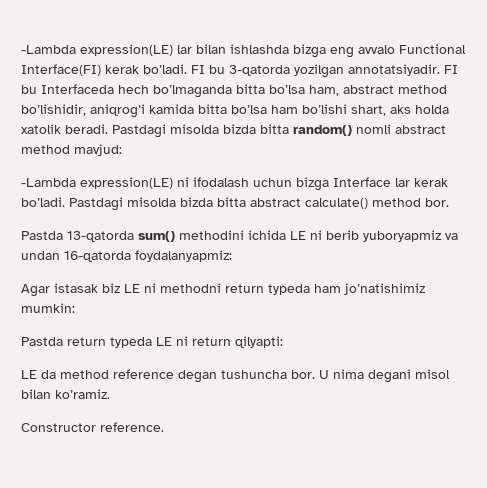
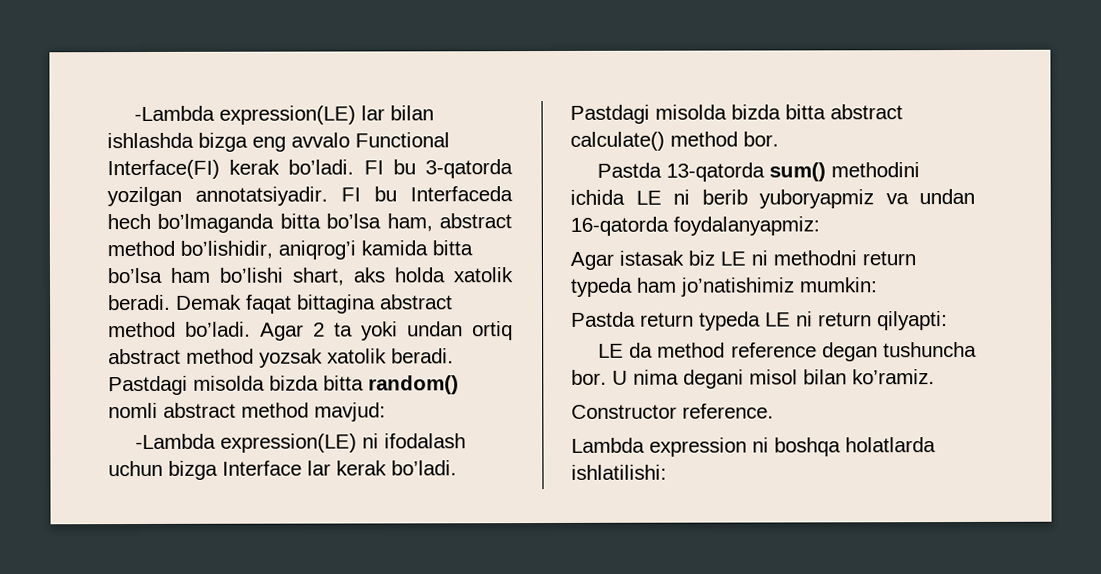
(108, 129) none -> [176,294,453,314] [108,321,513,341] [108,348,454,368] Demak faqat bittagina abstract method bo’ladi. Agar 2 ta yoki undan ortiq abstract method yozsak xatolik beradi.
(164, 427) none -> [571,437,936,457] [571,464,667,480] // Lambda expression ni boshqa holatlarda ishlatilishi:

